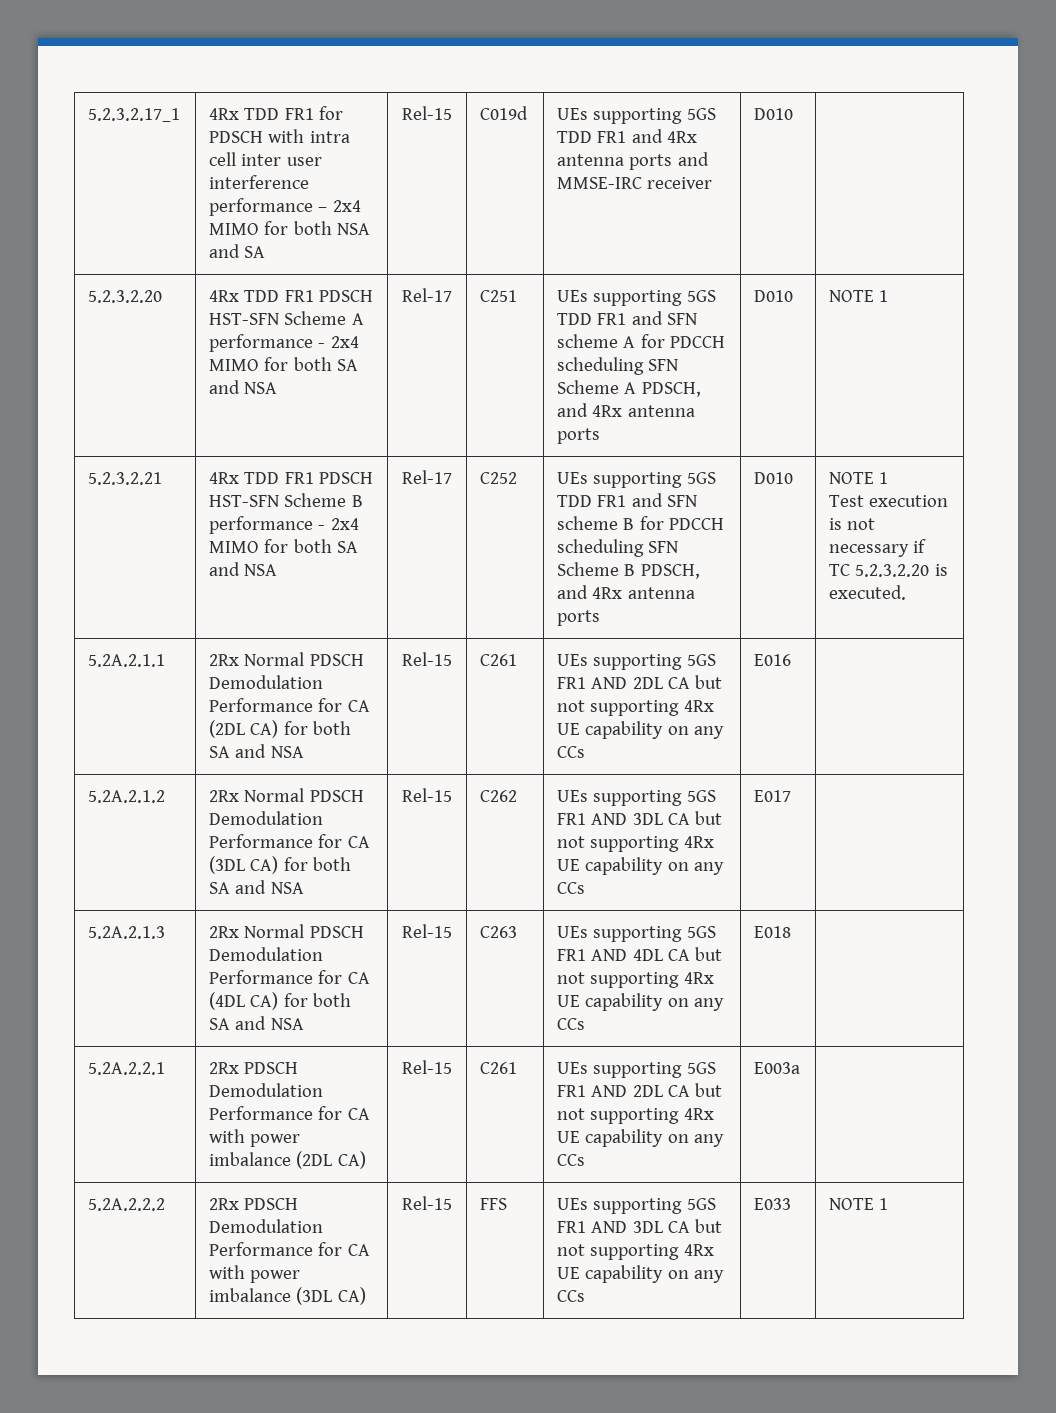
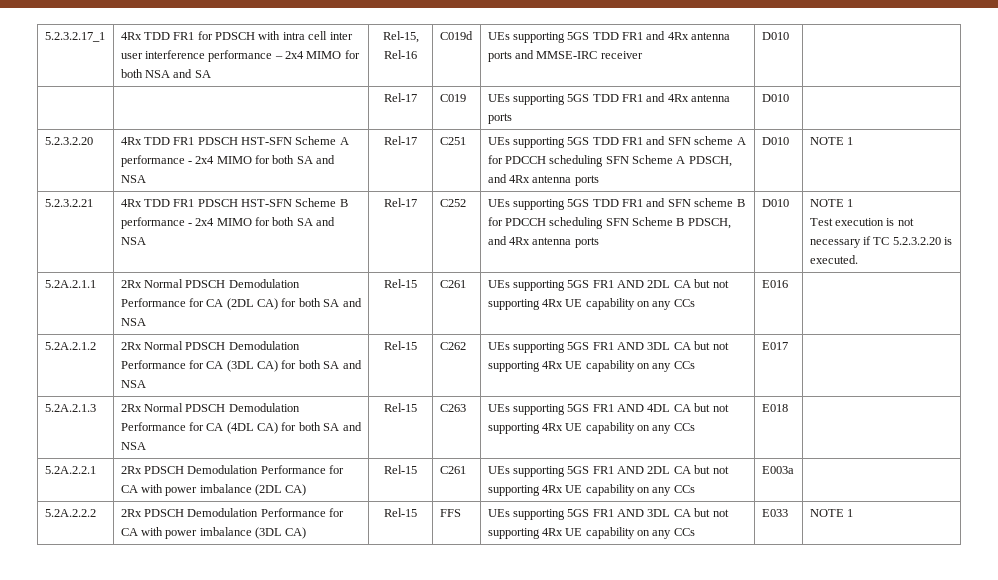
[402,106,452,120] Rel-15 -> [382,31,419,43] [384,50,417,59] Rel-15, Rel-16
(794, 114) none -> [384,93,417,102] [439,94,466,102] [487,93,731,105] [487,113,512,124] [761,94,789,102] // | | Rel-17 | C019 | UEs supporting 5GS TDD FR1 and 4Rx antenna ports | D010 |

